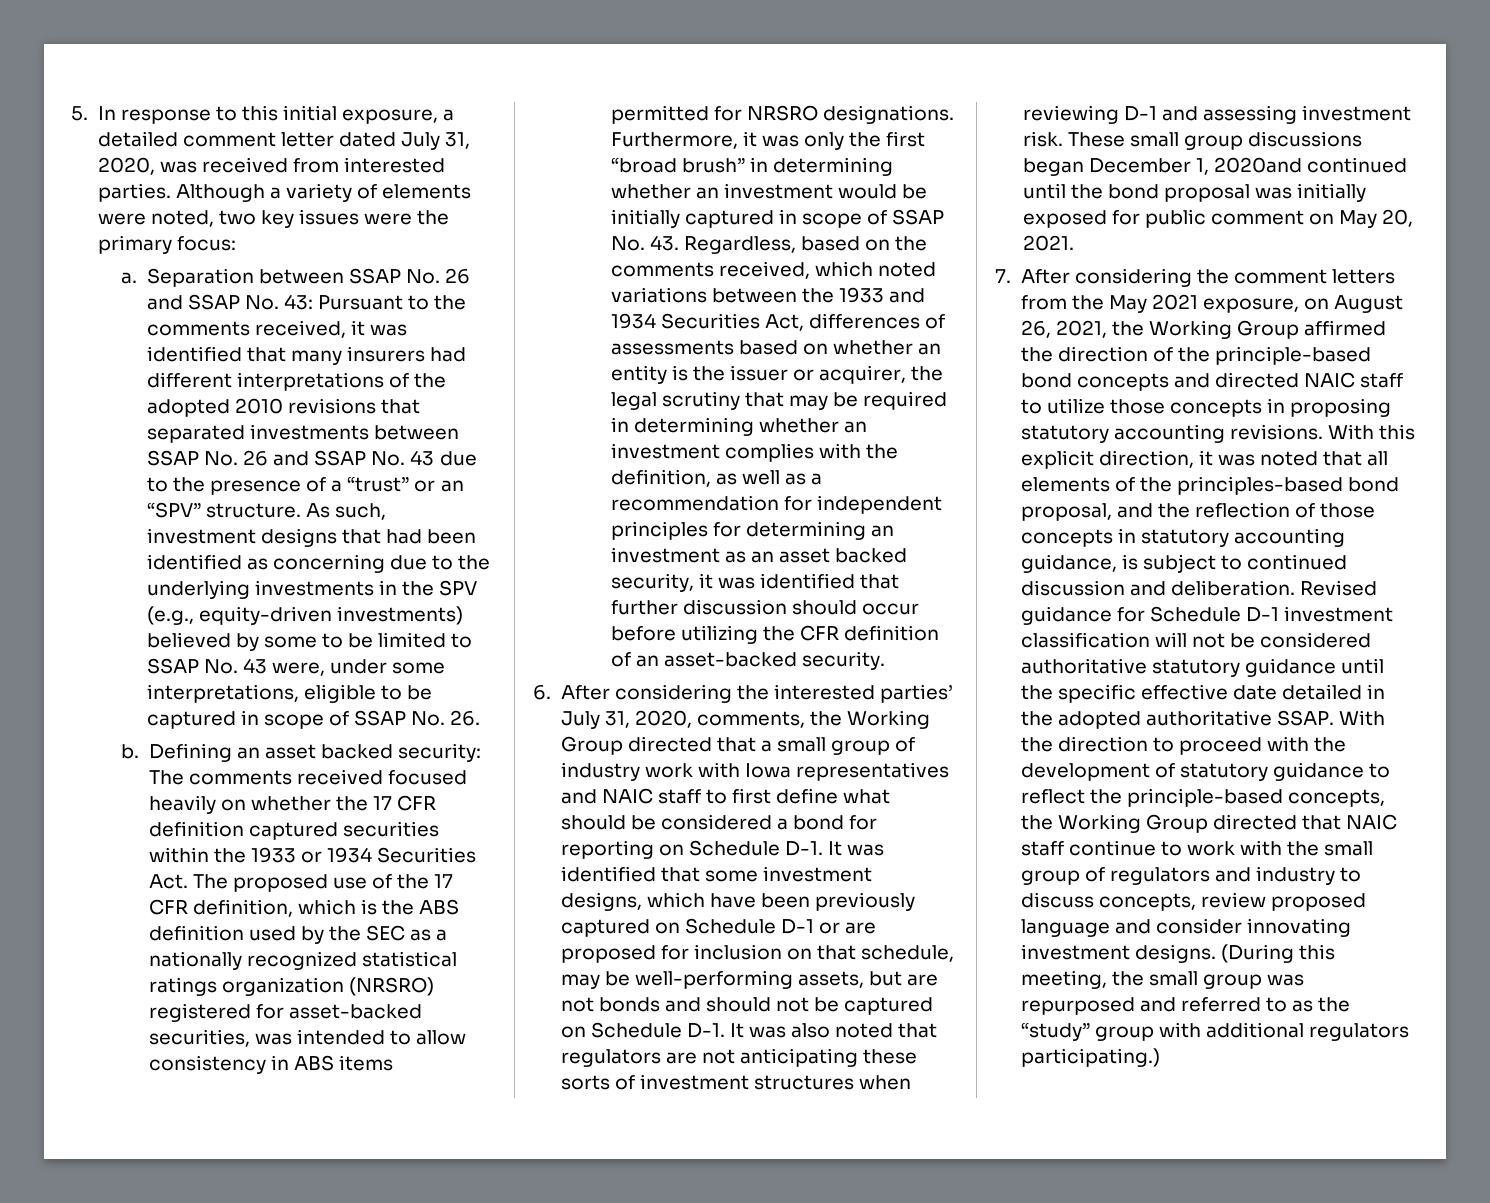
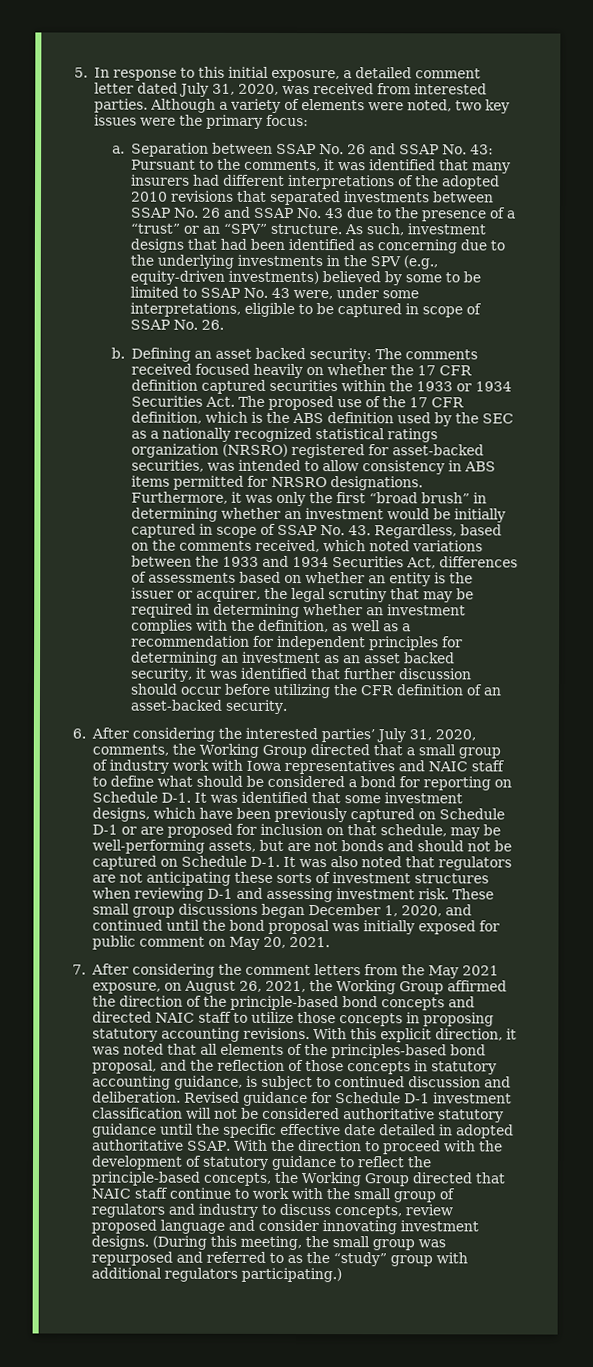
[146,320,346,338] comments received, -> [244,159,322,172] comments,
[732,788,772,804] first -> (107, 781) none
[1213,157,1302,173] 2020and -> [400,904,472,917] 2020, and
[1020,711,1053,726] the -> (453, 1130) none

